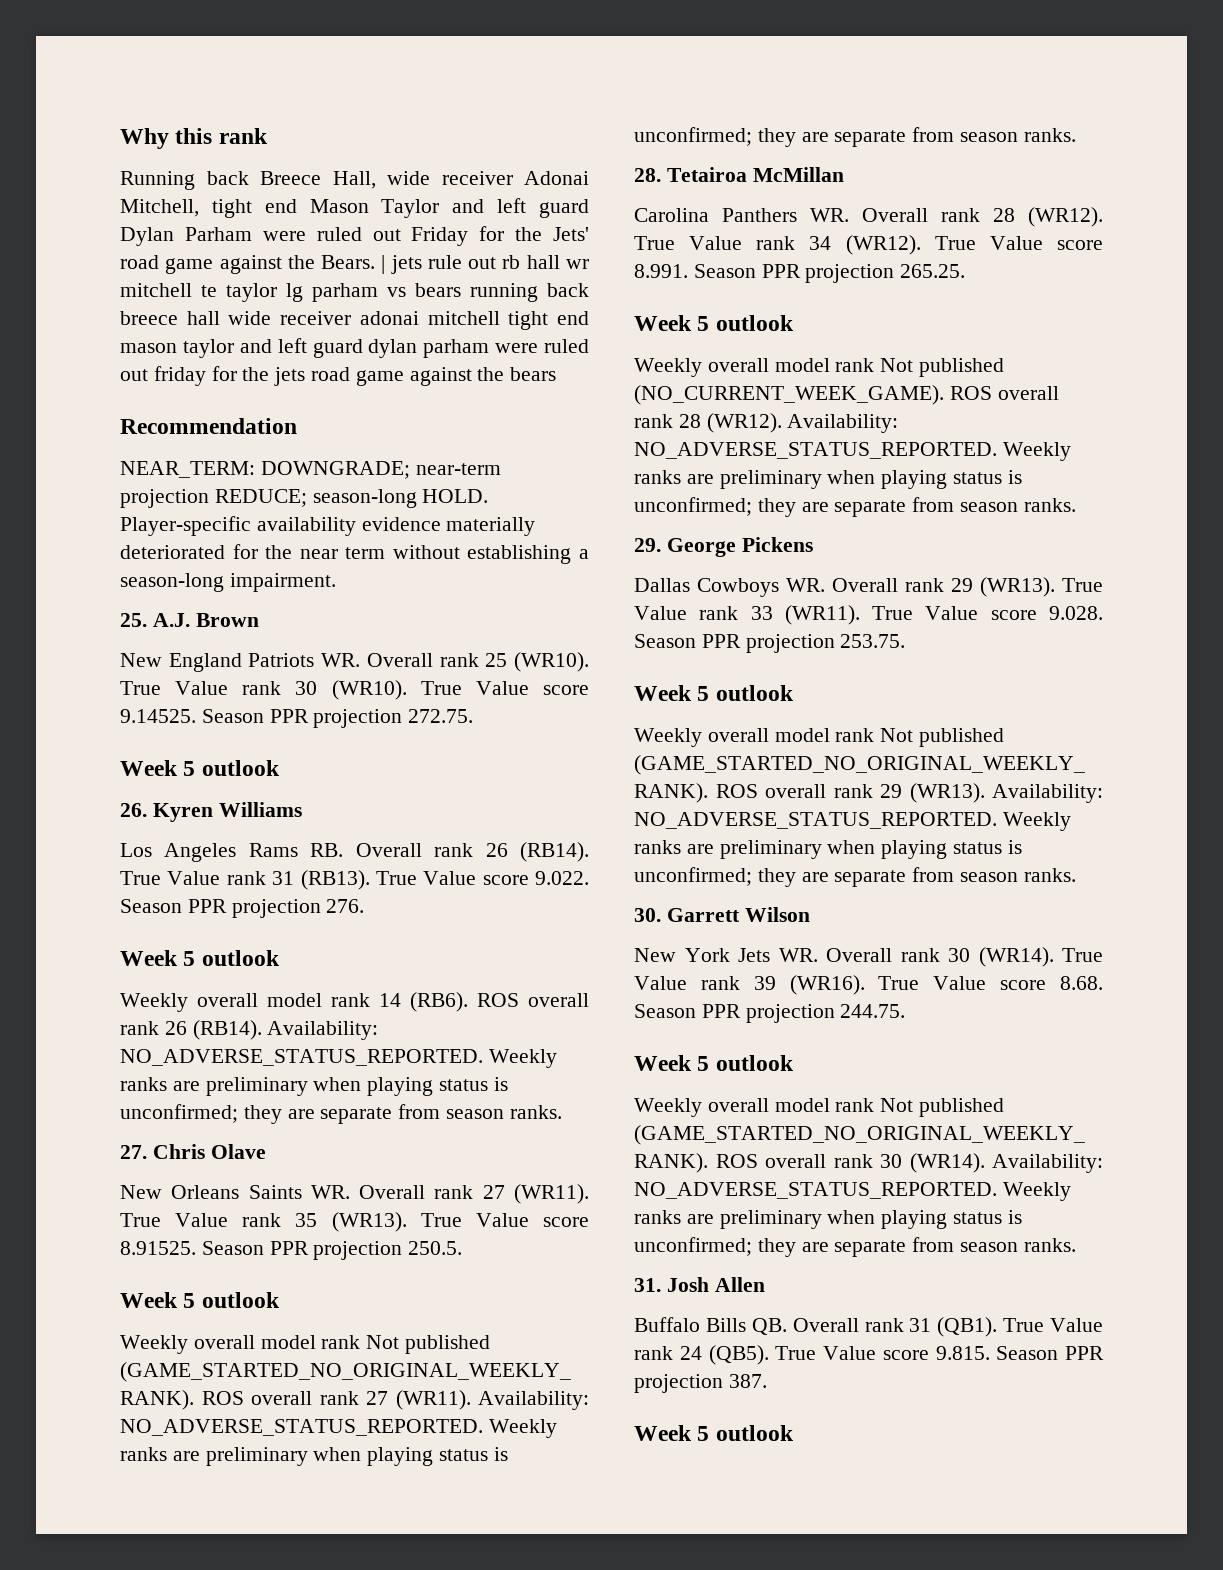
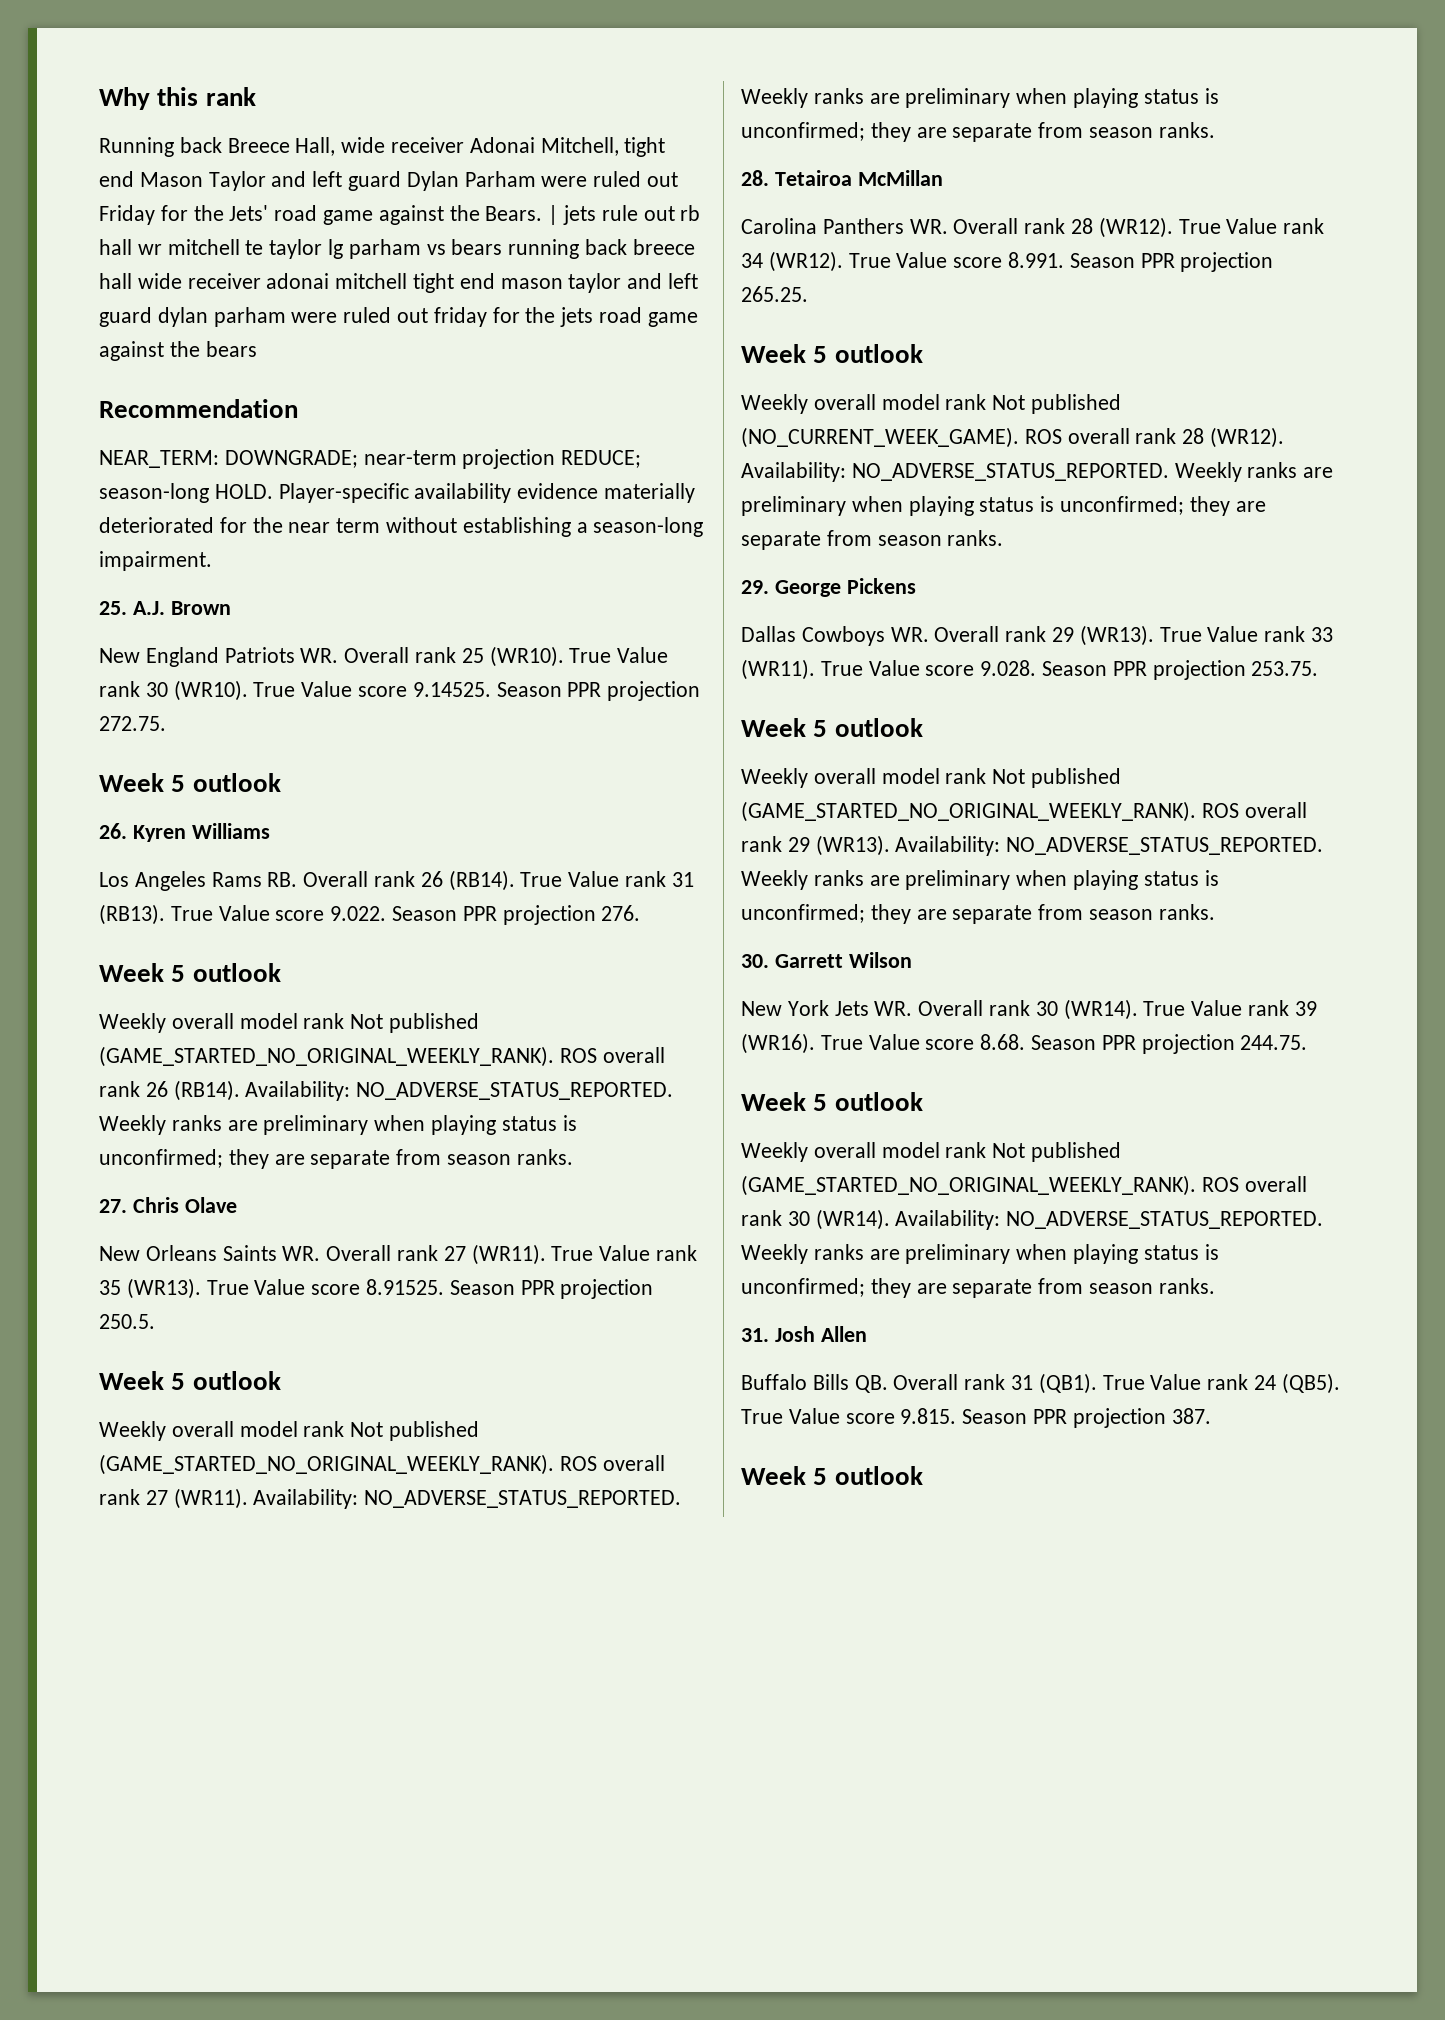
[379,992,468,1012] 14 (RB6). -> [350,1013,480,1033] [99,1046,554,1067] Not published (GAME_STARTED_NO_ORIGINAL_WEEKLY_RANK).

